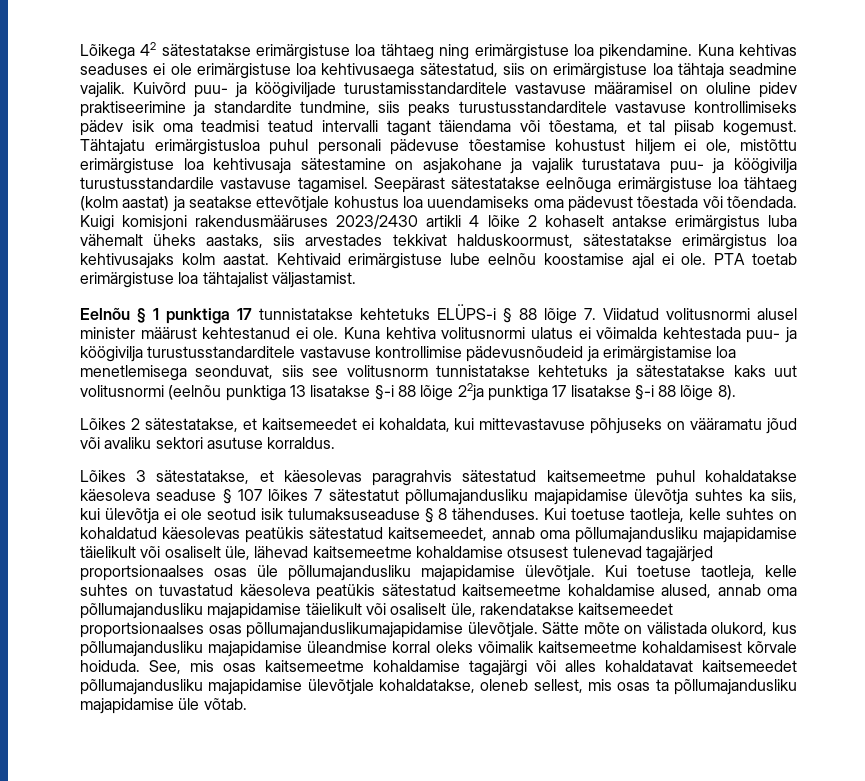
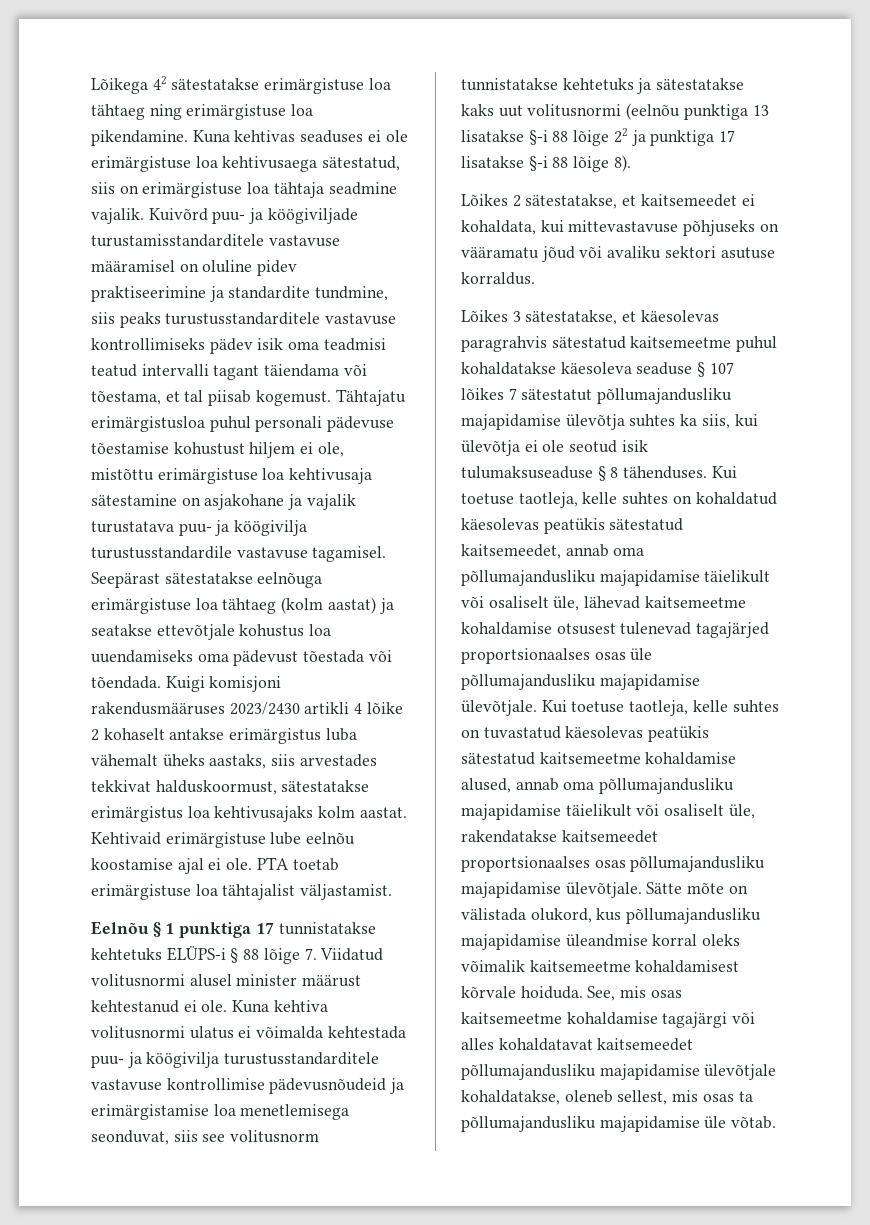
[457,383,484,401] 22ja -> [613,128,646,146] 22 ja
[239,584,310,596] käesoleva -> [565,726,644,738] käesolevas
[246,622,464,638] põllumajanduslikumajapidamise -> [630,856,766,872] [461,882,561,898] põllumajandusliku majapidamise

